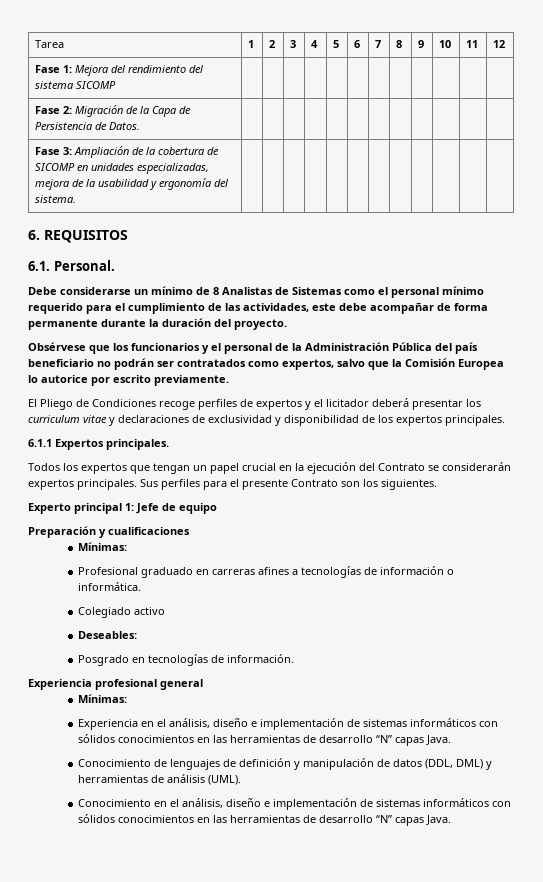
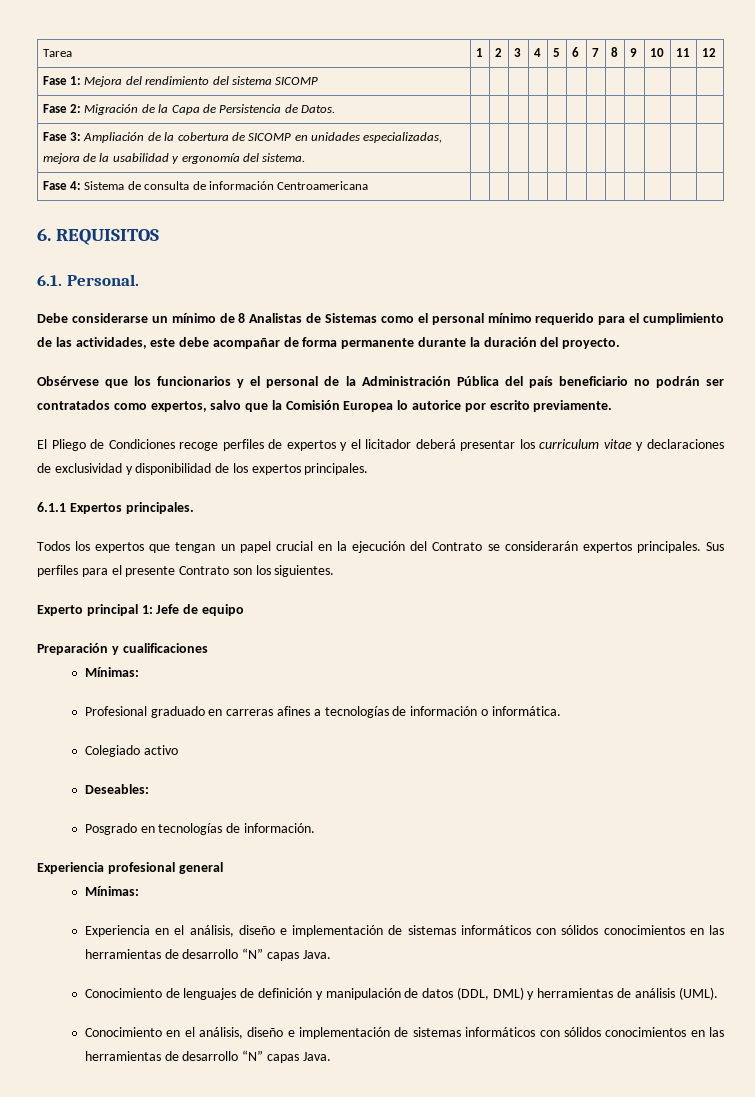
(77, 199) none -> [42,181,369,190] // Fase 4: Sistema de consulta de información Centroamericana | | | | | | | | | | | |

